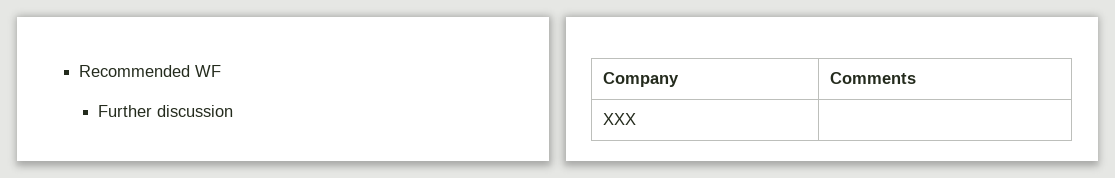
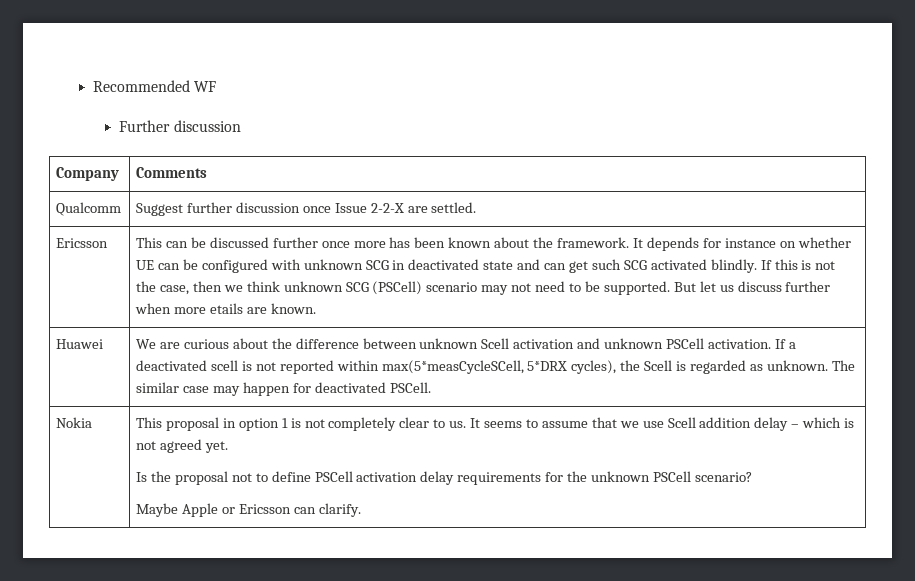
[603,113,637,125] XXX | -> [56,202,122,216] [136,202,477,216] [56,238,109,248] [136,237,851,251] [136,259,836,273] [136,281,831,295] [135,303,316,314] [56,339,104,349] [136,338,796,349] [136,360,855,374] [136,382,431,396] [56,417,93,428] [136,417,855,431] [136,439,228,453] [136,471,752,485] [136,503,361,517] Qualcomm | Suggest further discussion once Issue 2-2-X are settled. // Ericsson | This can be discussed further once more has been known about the framework. It depends for instance on whether UE can be configured with unknown SCG in deactivated state and can get such SCG activated blindly. If this is not the case, then we think unknown SCG (PSCell) scenario may not need to be supported. But let us discuss further when more etails are known. // Huawei | We are curious about the difference between unknown Scell activation and unknown PSCell activation. If a deactivated scell is not reported within max(5*measCycleSCell, 5*DRX cycles), the Scell is regarded as unknown. The similar case may happen for deactivated PSCell. // Nokia | This proposal in option 1 is not completely clear to us. It seems to assume that we use Scell addition delay – which is not agreed yet. // Is the proposal not to define PSCell activation delay requirements for the unknown PSCell scenario? // Maybe Apple or Ericsson can clarify.

